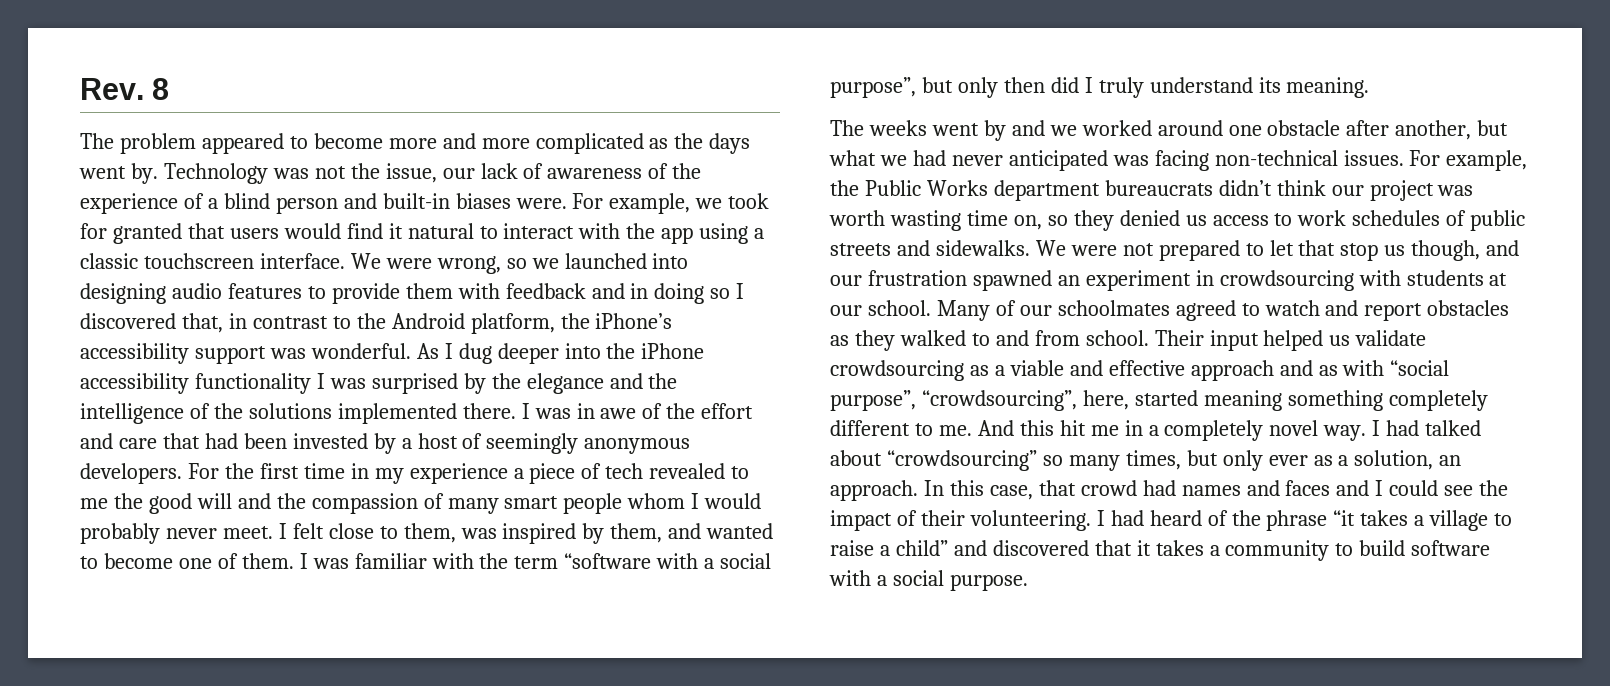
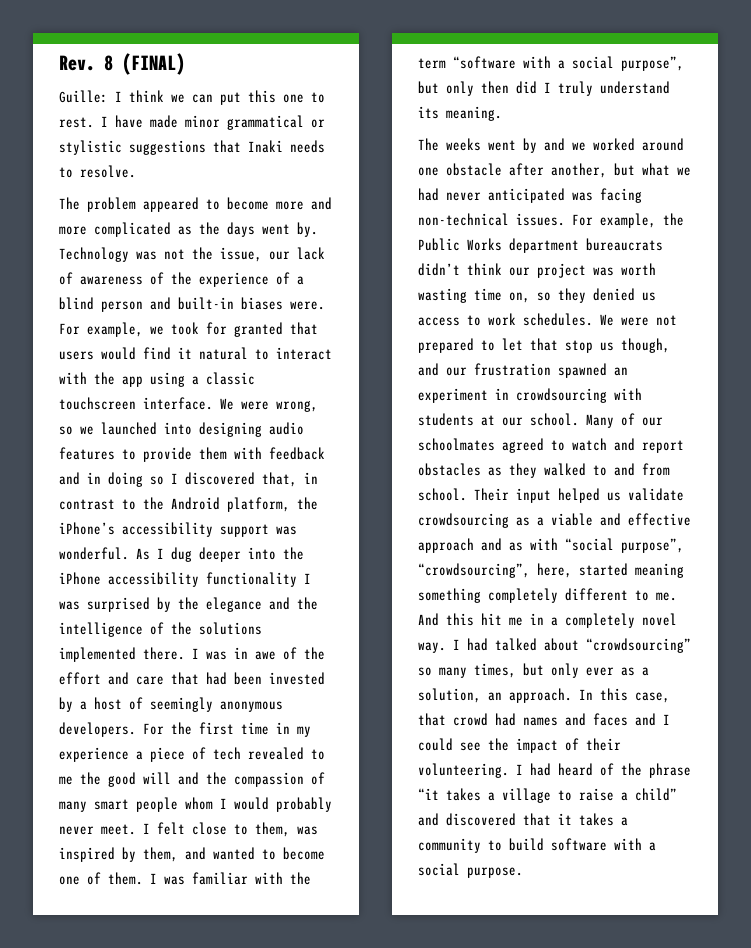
(170, 89) none -> [122,53,185,75] [59,90,325,105] [59,115,325,130] [59,140,325,155] [59,165,136,178] (FINAL) // Guille: I think we can put this one to rest. I have made minor grammatical or stylistic suggestions that Inaki needs to resolve.
[1352,210,1526,231] [830,240,1030,256] schedules of public streets and sidewalks. -> [523,313,593,326] schedules.

